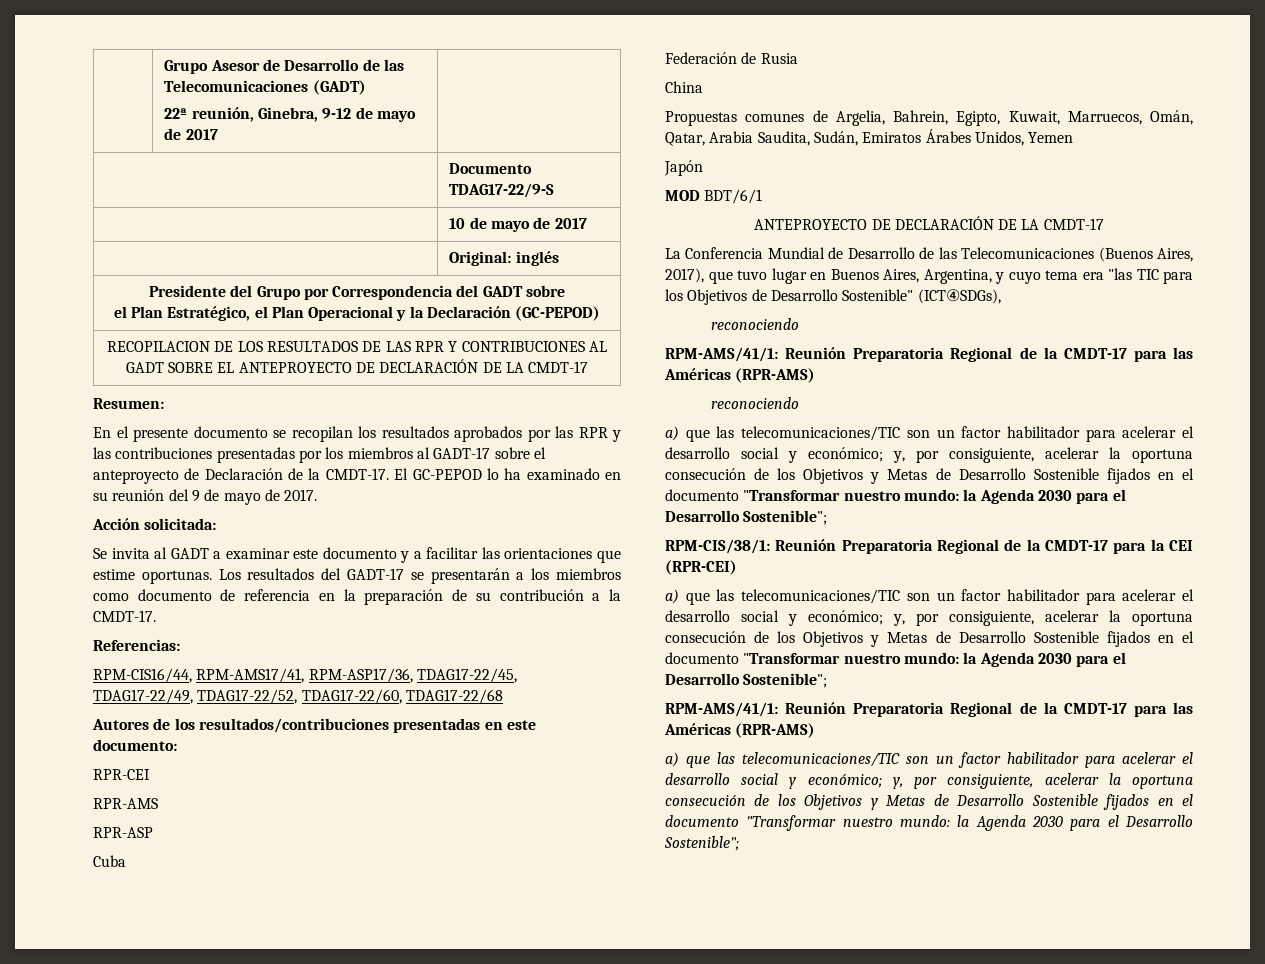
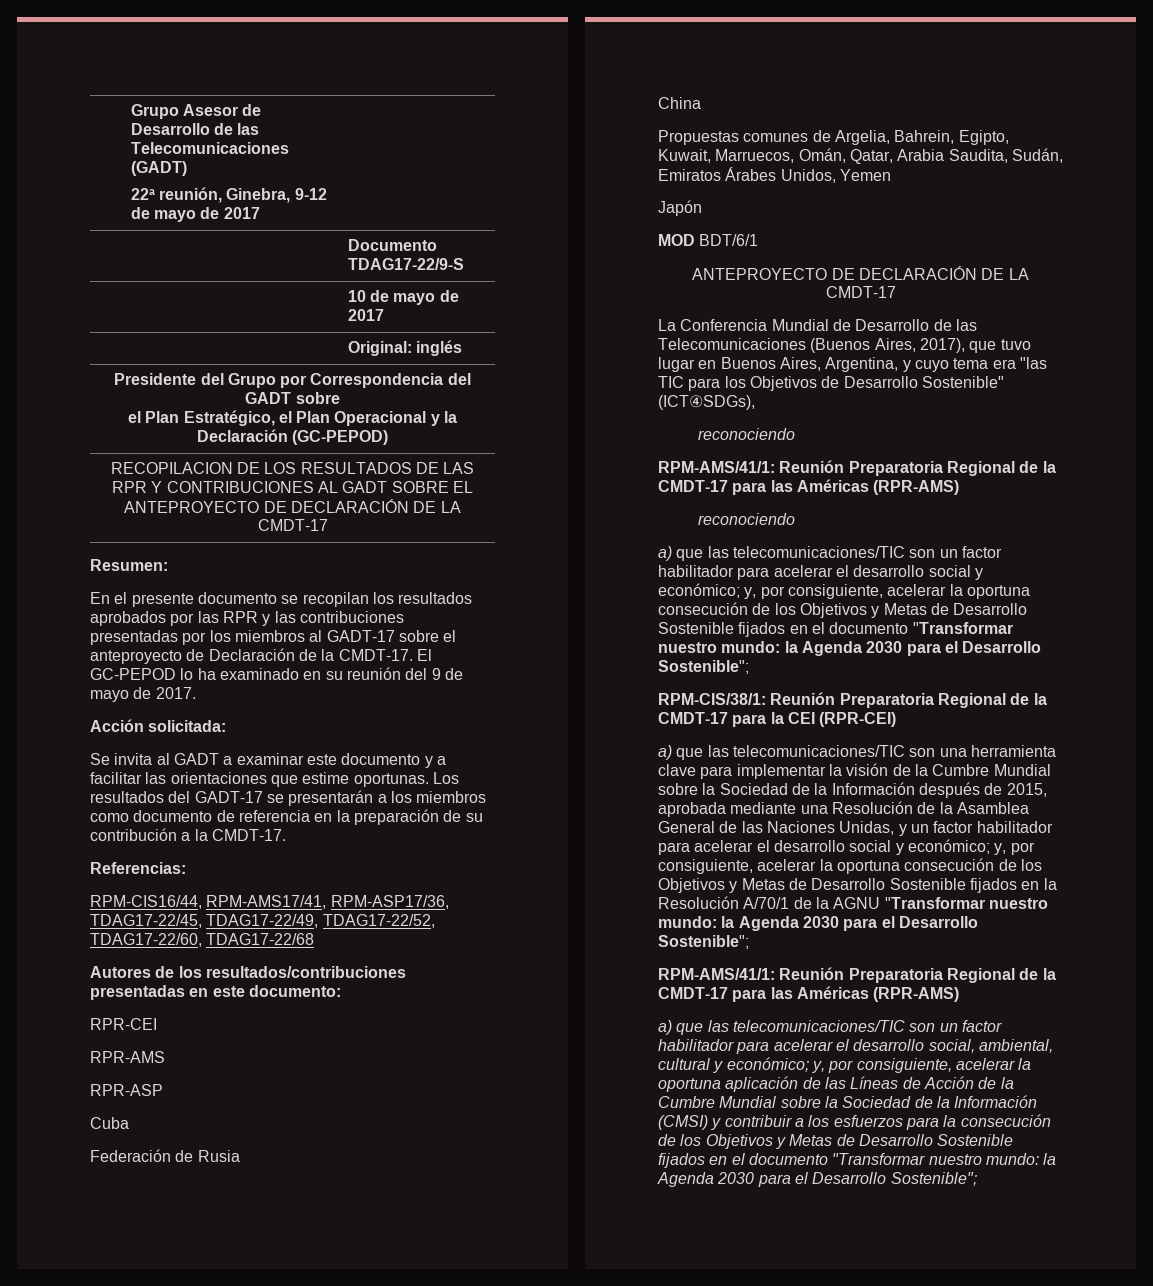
(930, 597) none -> [939,745,1056,757] [658,763,1051,779] [658,782,1047,798] [658,801,1029,817] [658,821,907,836] una herramienta clave para implementar la visión de la Cumbre Mundial sobre la Sociedad de la Información después de 2015, aprobada mediante una Resolución de la Asamblea General de las Naciones Unidas, y
[1182,631,1195,643] [665,652,739,664] el documento -> [1043,878,1057,890] [658,896,881,909] la Resolución A/70/1 de la AGNU
[741,773,1193,789] social y económico; y, por consiguiente, acelerar la oportuna -> [928,1039,1053,1053] [658,1057,1032,1073] [658,1076,1014,1092] [658,1095,1038,1108] [658,1115,957,1130] social, ambiental, cultural y económico; y, por consiguiente, acelerar la oportuna aplicación de las Líneas de Acción de la Cumbre Mundial sobre la Sociedad de la Información (CMSI) y contribuir a los esfuerzos para la

